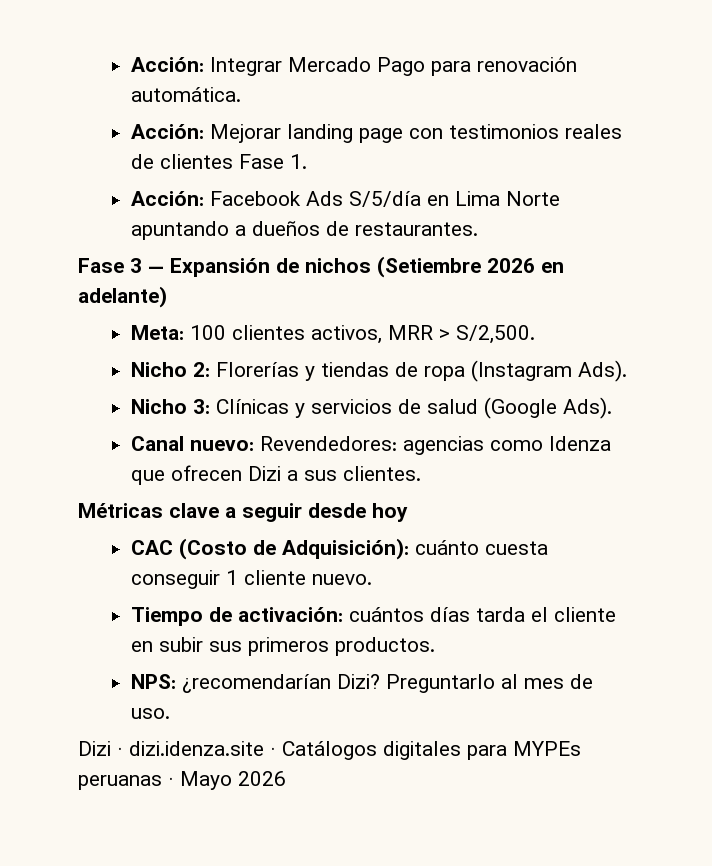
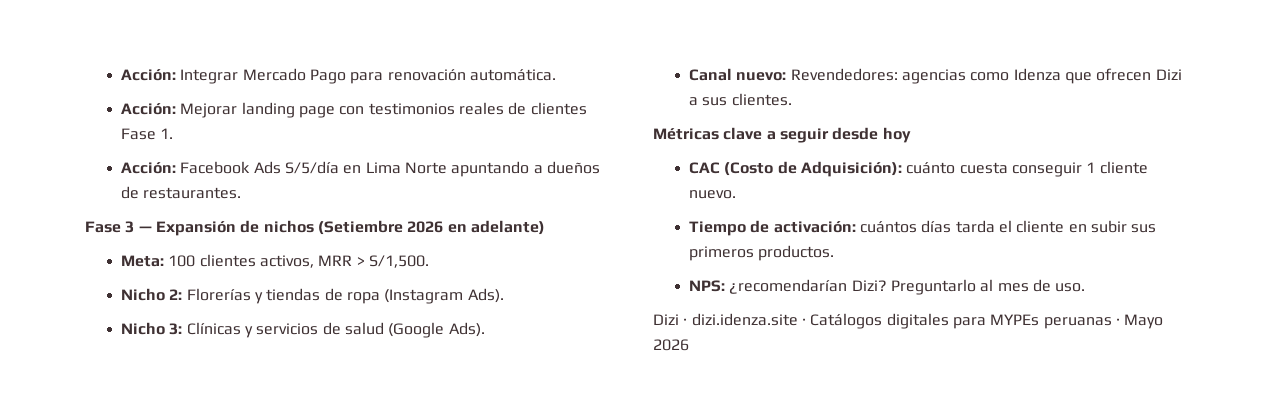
[455,325,535,344] S/2,500. -> [368,255,429,268] S/1,500.

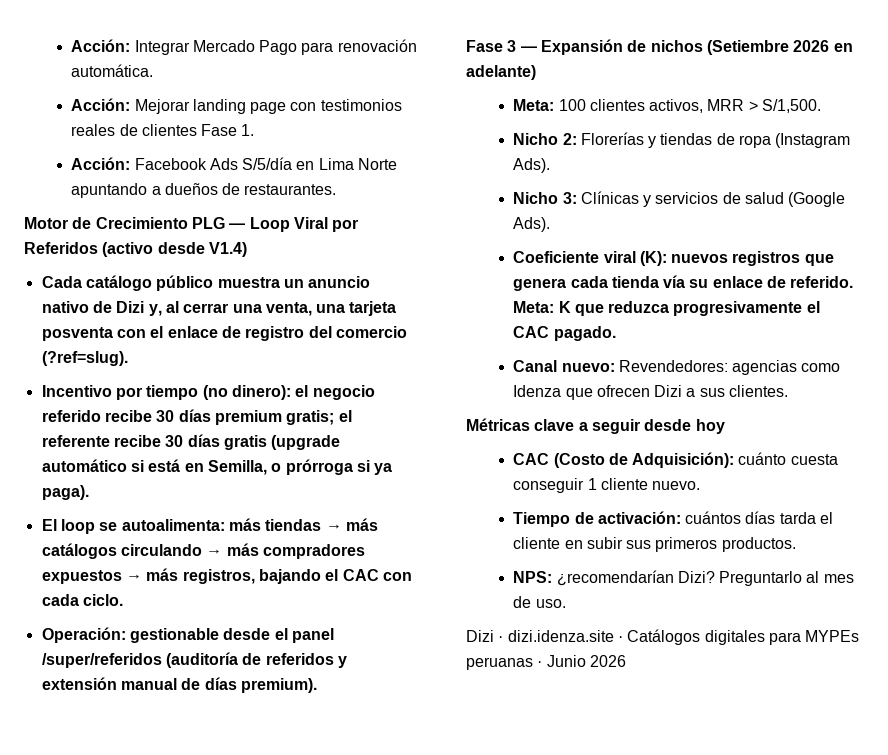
(242, 193) none -> [24,217,359,232] [24,242,247,257] [41,275,371,291] [41,301,397,316] [41,326,407,341] [41,351,128,366] [41,385,375,400] [41,409,352,425] [41,434,341,450] [41,459,393,475] [41,485,89,500] [41,518,378,534] [41,543,365,559] [41,568,412,584] [41,594,123,606] [41,627,334,643] [41,652,347,668] [41,677,317,693] // Motor de Crecimiento PLG — Loop Viral por Referidos (activo desde V1.4) // Cada catálogo público muestra un anuncio nativo de Dizi y, al cerrar una venta, una tarjeta posventa con el enlace de registro del comercio (?ref=slug). // Incentivo por tiempo (no dinero): el negocio referido recibe 30 días premium gratis; el referente recibe 30 días gratis (upgrade automático si está en Semilla, o prórroga si ya paga). // El loop se autoalimenta: más tiendas → más catálogos circulando → más compradores expuestos → más registros, bajando el CAC con cada ciclo. // Operación: gestionable desde el panel /super/referidos (auditoría de referidos y extensión manual de días premium).
(485, 329) none -> [513,251,834,266] [513,275,854,291] [513,301,820,316] [513,326,616,341] // Coeficiente viral (K): nuevos registros que genera cada tienda vía su enlace de referido. Meta: K que reduzca progresivamente el CAC pagado.
[1124,314,1164,329] Mayo -> [546,655,586,667] Junio

